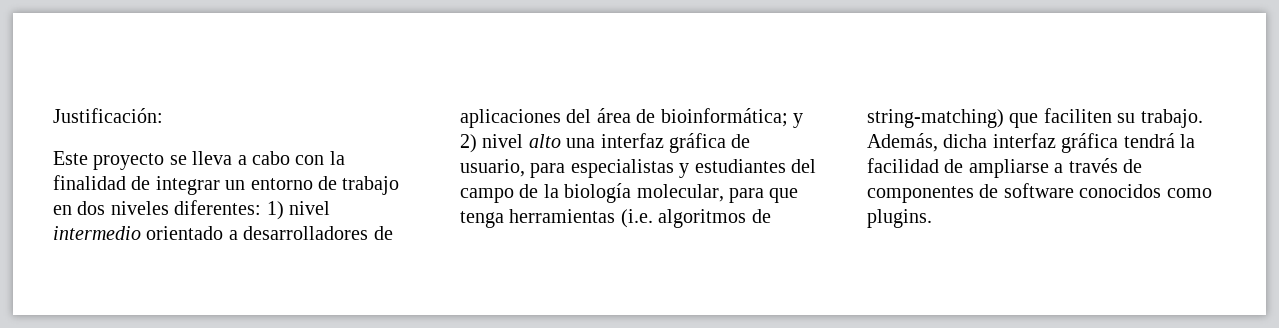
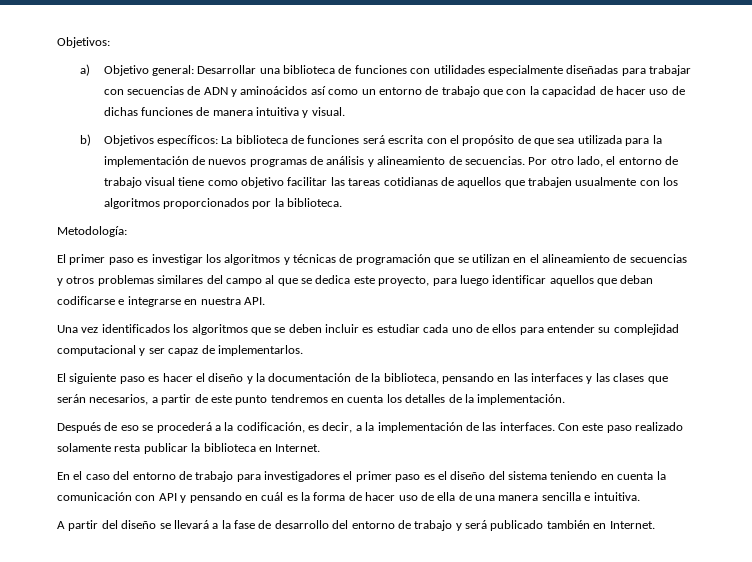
[53,108,163,123] [53,151,345,170] [53,175,400,195] [53,200,330,220] [53,226,393,240] [460,108,803,128] [460,133,751,153] [460,159,816,178] [460,183,799,203] [460,209,771,228] [867,108,1203,128] [867,133,1195,153] [867,158,1142,178] [867,183,1212,203] [867,209,932,228] Justificación: // Este proyecto se lleva a cabo con la finalidad de integrar un entorno de trabajo en dos niveles diferentes: 1) nivel intermedio orientado a desarrolladores de aplicaciones del área de bioinformática; y 2) nivel alto una interfaz gráfica de usuario, para especialistas y estudiantes del campo de la biología molecular, para que tenga herramientas (i.e. algoritmos de string-matching) que faciliten su trabajo. Además, dicha interfaz gráfica tendrá la facilidad de ampliarse a través de componentes de software conocidos como plugins. -> [57,37,110,48] [80,64,692,76] [103,86,685,97] [103,107,345,118] [80,134,662,146] [103,156,679,167] [103,177,679,188] [103,198,343,209] [57,226,127,237] [57,254,687,265] [57,275,654,286] [57,296,265,307] [57,324,679,335] [57,345,303,356] [57,373,668,384] [57,394,566,405] [57,422,684,433] [57,443,321,454] [57,471,666,482] [57,492,640,503] [57,520,655,531] Objetivos: // a) Objetivo general: Desarrollar una biblioteca de funciones con utilidades especialmente diseñadas para trabajar con secuencias de ADN y aminoácidos así como un entorno de trabajo que con la capacidad de hacer uso de dichas funciones de manera intuitiva y visual. // b) Objetivos específicos: La biblioteca de funciones será escrita con el propósito de que sea utilizada para la implementación de nuevos programas de análisis y alineamiento de secuencias. Por otro lado, el entorno de trabajo visual tiene como objetivo facilitar las tareas cotidianas de aquellos que trabajen usualmente con los algoritmos proporcionados por la biblioteca. // Metodología: // El primer paso es investigar los algoritmos y técnicas de programación que se utilizan en el alineamiento de secuencias y otros problemas similares del campo al que se dedica este proyecto, para luego identificar aquellos que deban codificarse e integrarse en nuestra API. // Una vez identificados los algoritmos que se deben incluir es estudiar cada uno de ellos para entender su complejidad computacional y ser capaz de implementarlos. // El siguiente paso es hacer el diseño y la documentación de la biblioteca, pensando en las interfaces y las clases que serán necesarios, a partir de este punto tendremos en cuenta los detalles de la implementación. // Después de eso se procederá a la codificación, es decir, a la implementación de las interfaces. Con este paso realizado solamente resta publicar la biblioteca en Internet. // En el caso del entorno de trabajo para investigadores el primer paso es el diseño del sistema teniendo en cuenta la comunicación con API y pensando en cuál es la forma de hacer uso de ella de una manera sencilla e intuitiva. // A partir del diseño se llevará a la fase de desarrollo del entorno de trabajo y será publicado también en Internet.

